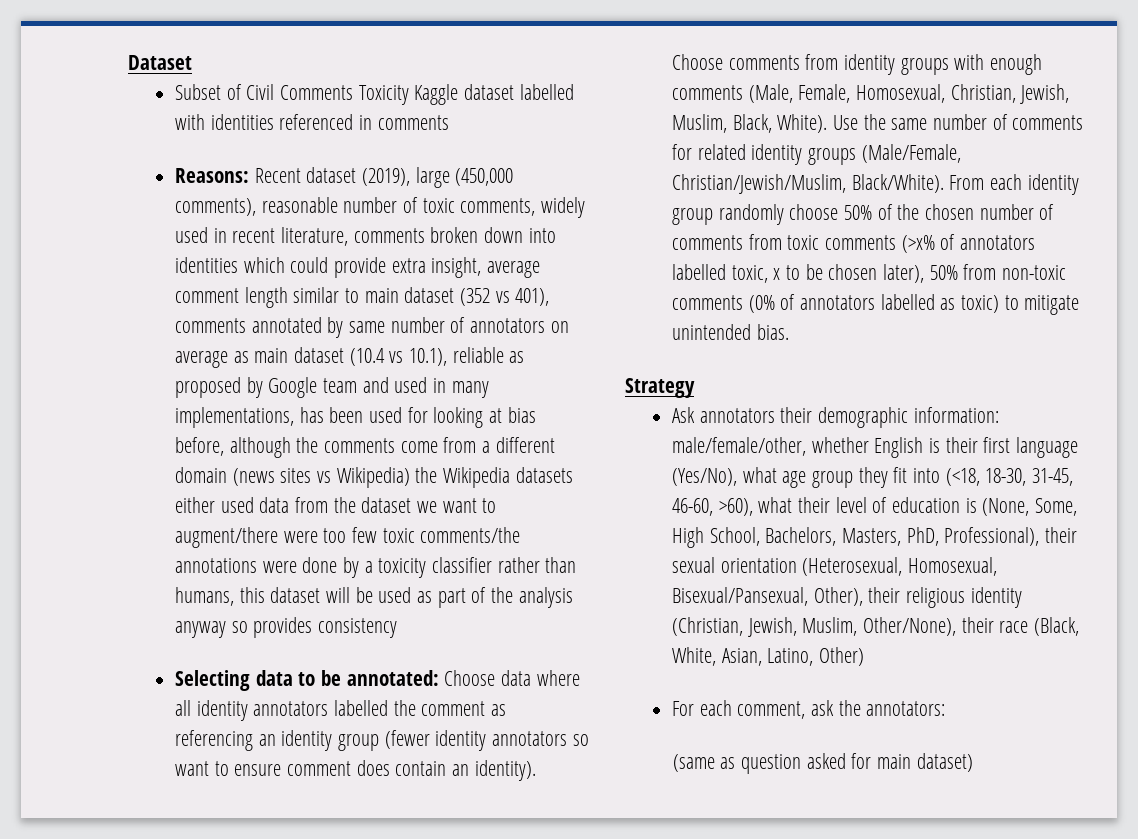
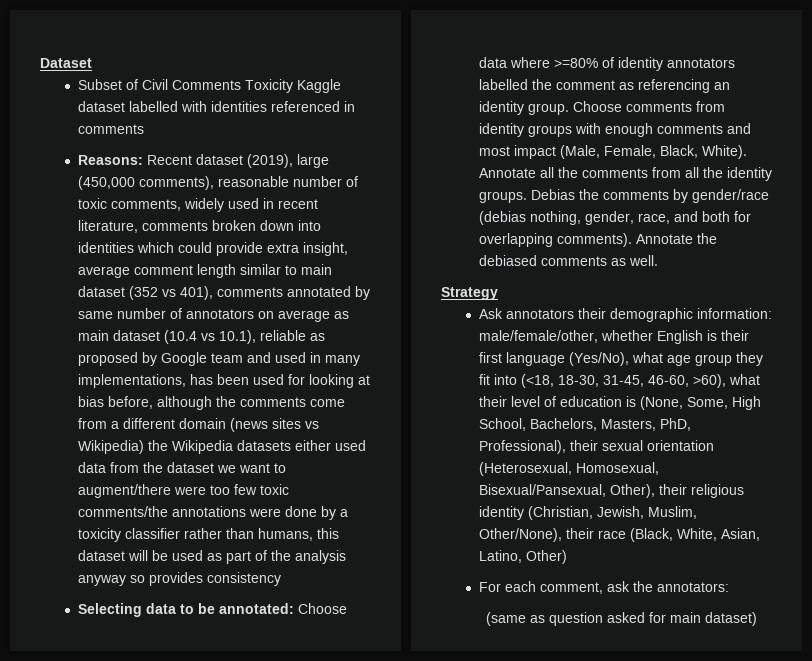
[174,700,191,716] all -> [553,57,614,68] >=80% of
[337,730,589,751] [174,760,536,781] group (fewer identity annotators so want to ensure comment does contain an identity). -> [527,103,569,115] group.
[748,84,1070,104] [671,114,1084,133] [671,144,961,165] [671,174,1079,195] [671,204,1055,225] [671,234,1035,253] [671,264,1066,283] [671,294,1080,315] [671,324,789,340] (Male, Female, Homosexual, Christian, Jewish, Muslim, Black, White). Use the same number of comments for related identity groups (Male/Female, Christian/Jewish/Muslim, Black/White). From each identity group randomly choose 50% of the chosen number of comments from toxic comments (>x% of annotators labelled toxic, x to be chosen later), 50% from non-toxic comments (0% of annotators labelled as toxic) to mitigate unintended bias. -> [726,123,751,134] [478,145,747,159] [478,167,772,181] [478,189,769,203] [478,211,751,225] [478,233,717,247] [478,255,658,266] and most impact (Male, Female, Black, White). Annotate all the comments from all the identity groups. Debias the comments by gender/race (debias nothing, gender, race, and both for overlapping comments). Annotate the debiased comments as well.

